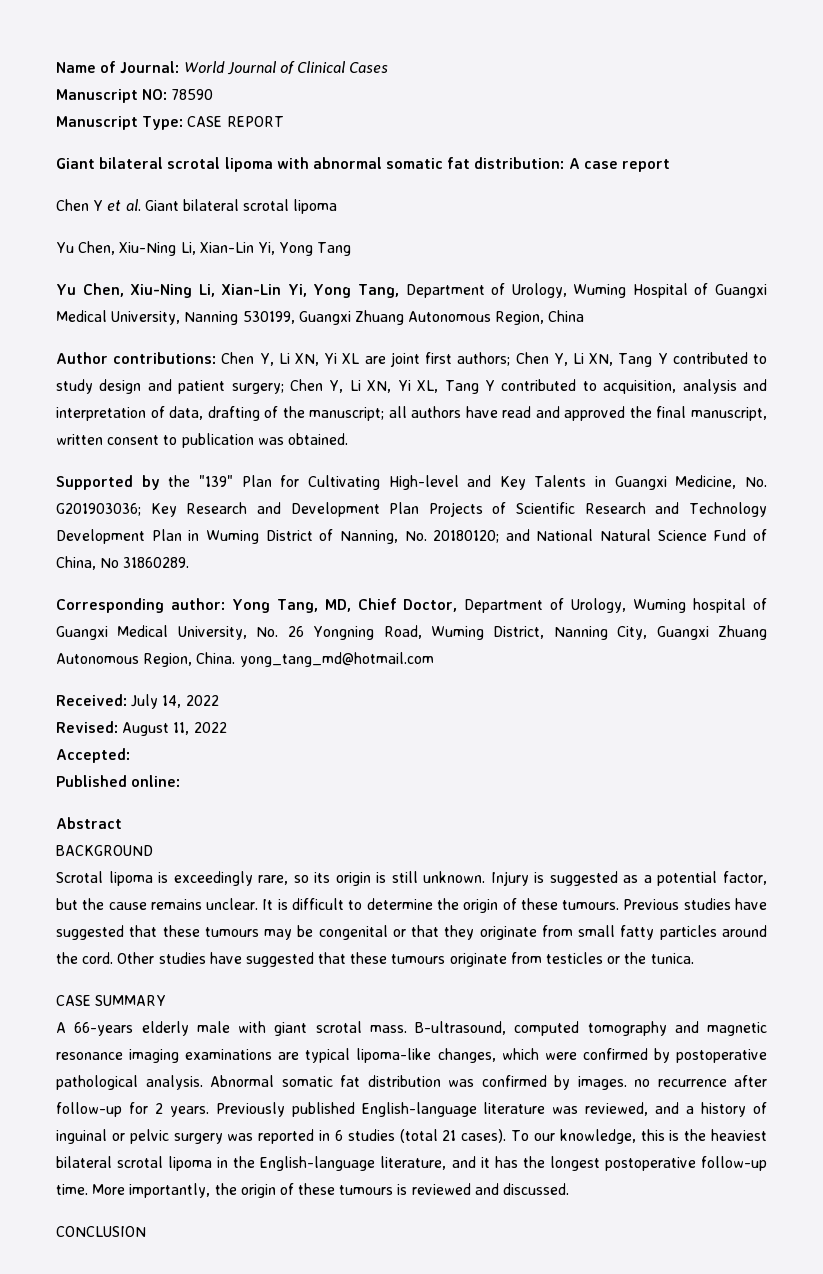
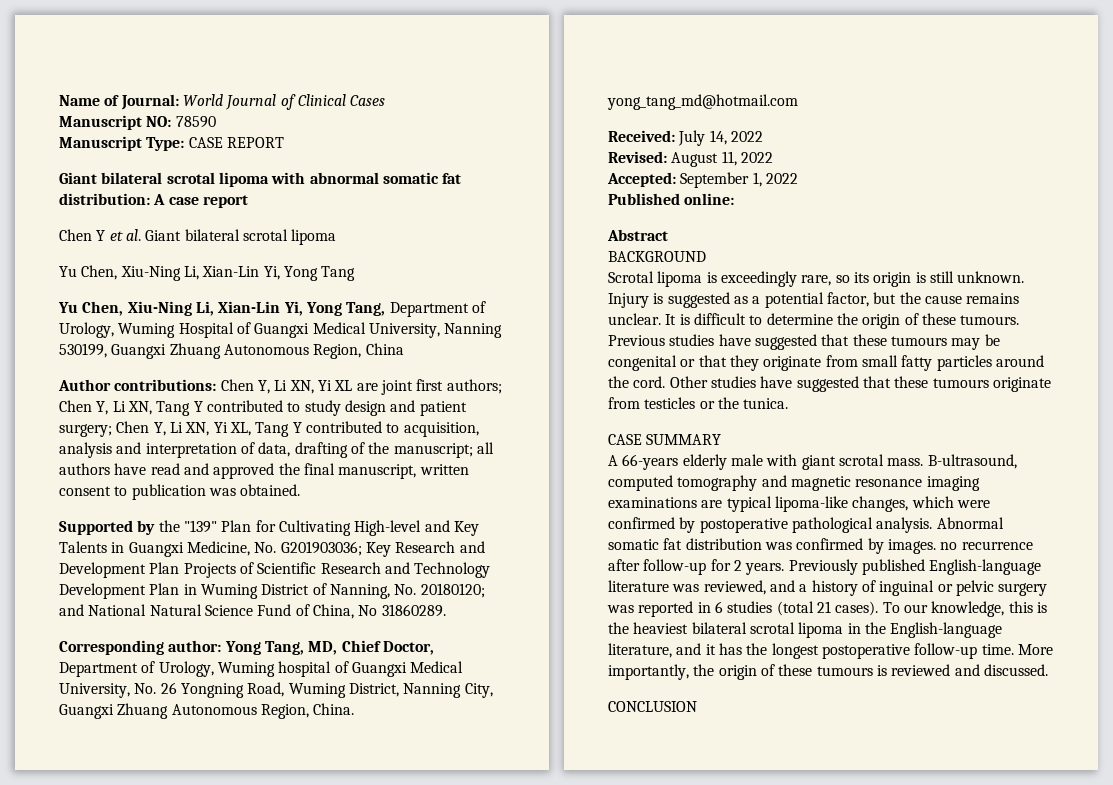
(130, 755) none -> [680,172,798,188] September 1, 2022

